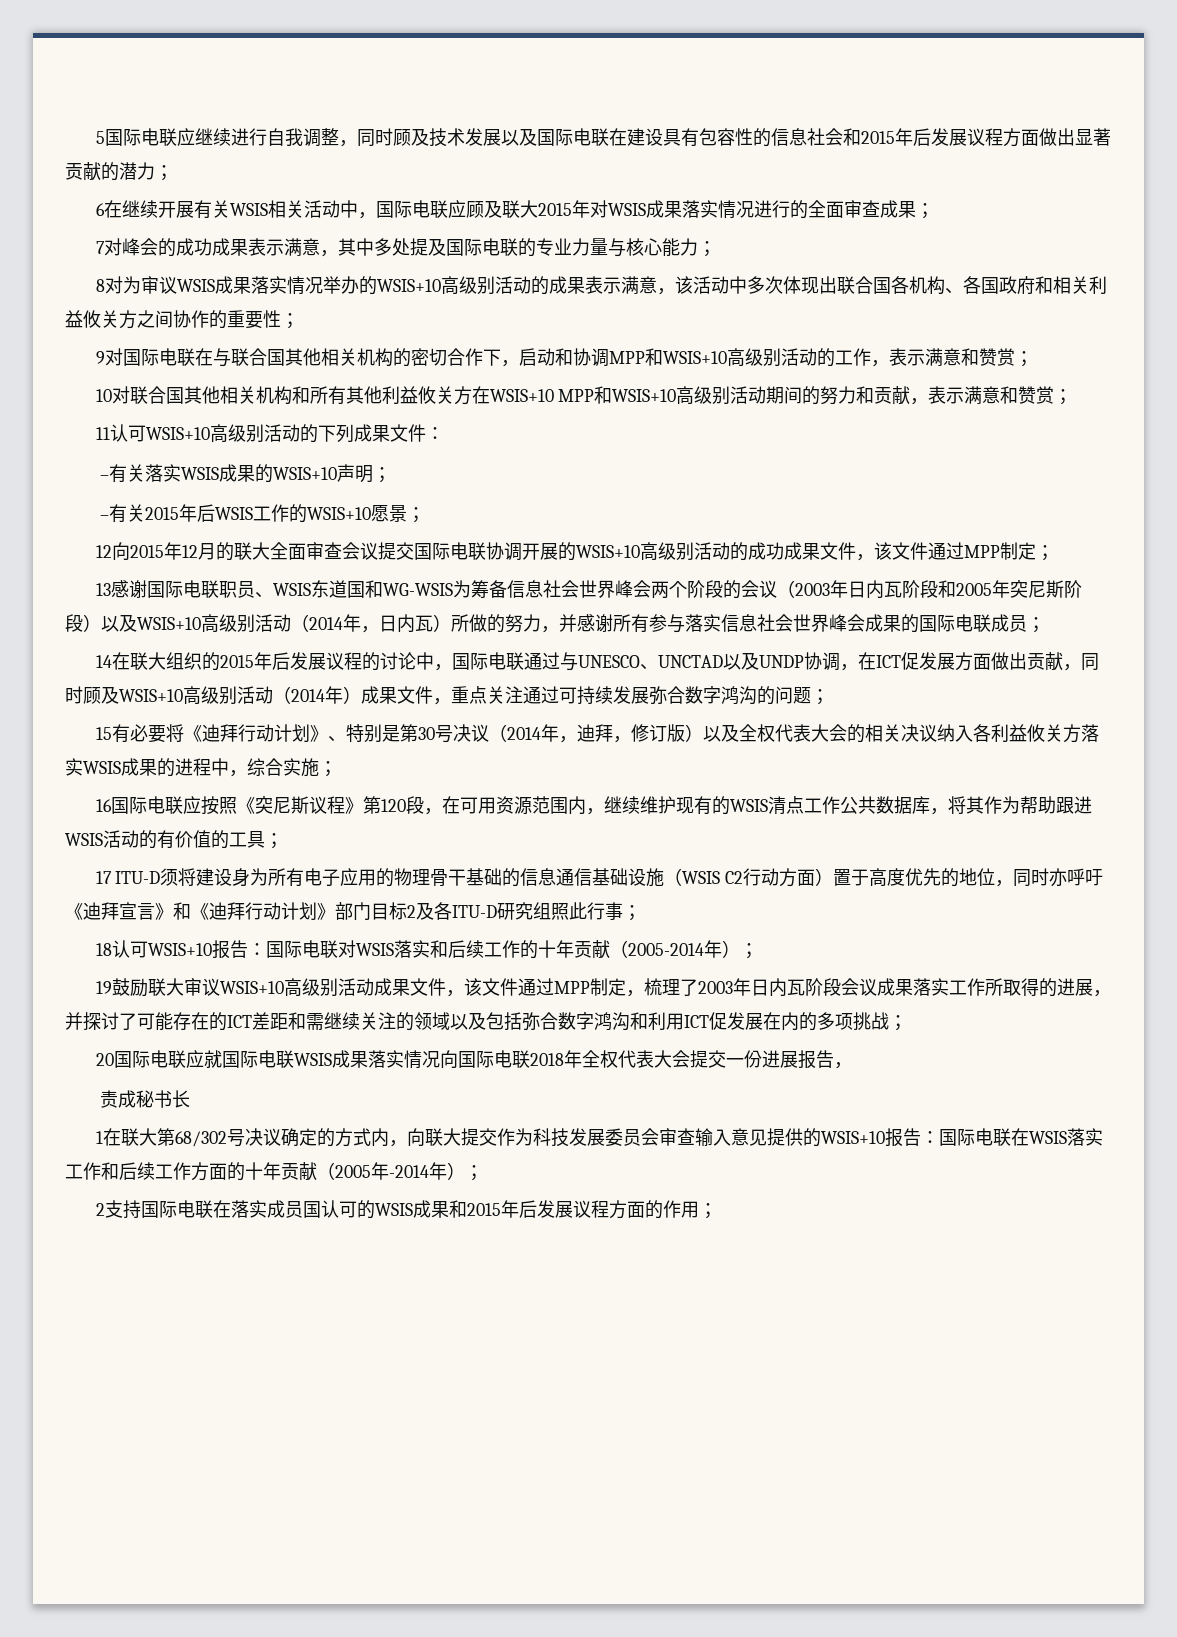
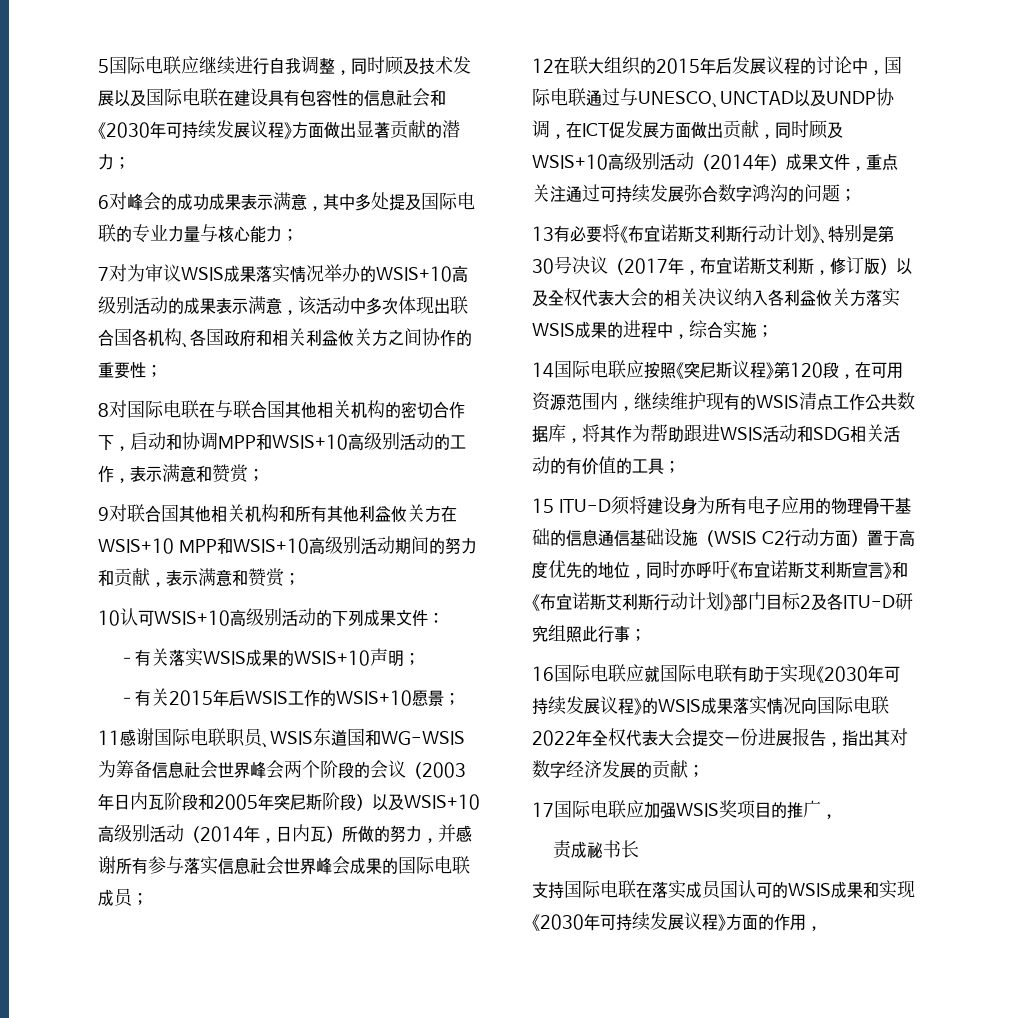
[860,128,1003,146] 2015年后发展议程 -> [98,120,292,139] 《2030年可持续发展议程》
[103,200,934,219] [95,241,105,254] 在继续开展有关WSIS相关活动中，国际电联应顾及联大2015年对WSIS成果落实情况进行的全面审查成果； // 7 -> (109, 202) none
[95,279,105,292] 8 -> [98,267,109,281] 7
[95,351,105,364] 9 -> [98,403,109,417] 8
[95,389,112,402] 10 -> [98,507,109,521] 9
[95,427,110,440] 11 -> [98,610,120,626] 10
[95,542,1054,561] [95,583,111,596] 12向2015年12月的联大全面审查会议提交国际电联协调开展的WSIS+10高级别活动的成功成果文件，该文件通过MPP制定； // 13 -> [98,730,120,745] 11
[95,655,112,668] 14 -> [532,58,554,73] 12
[95,727,112,740] 15 -> [532,226,554,241] 13
[201,724,238,742] 迪拜 -> [628,224,742,243] 布宜诺斯艾利斯
[506,724,613,743] 2014年，迪拜 -> [624,256,814,275] 2017年，布宜诺斯艾利斯
[95,799,112,812] 16 -> [532,362,554,378] 14
(139, 839) none -> [797,424,900,443] [532,456,550,474] 和SDG相关活动
[95,871,112,884] 17 -> [532,498,554,513] 15
[83,902,245,920] 迪拜宣言》和《迪拜 -> [738,560,908,579] [532,592,654,611] 布宜诺斯艾利斯宣言》和《布宜诺斯艾利斯
[95,940,758,959] [95,978,1111,997] [65,1012,907,1031] [95,1053,114,1066] 18认可WSIS+10报告：国际电联对WSIS落实和后续工作的十年贡献（2005-2014年）； // 19鼓励联大审议WSIS+10高级别活动成果文件，该文件通过MPP制定，梳理了2003年日内瓦阶段会议成果落实工作所取得的进展，并探讨了可能存在的ICT差距和需继续关注的领域以及包括弥合数字鸿沟和利用ICT促发展在内的多项挑战； // 20 -> [532,666,554,681] 16
(294, 1059) none -> [732,664,900,683] [532,696,658,715] 有助于实现《2030年可持续发展议程》的
[529,1053,564,1066] 2018 -> [532,730,576,746] 2022
[99,1090,190,1108] [95,1128,1103,1147] [65,1162,483,1181] [95,1203,105,1216] // 责成秘书长 // 1在联大第68/302号决议确定的方式内，向联大提交作为科技发展委员会审查输入意见提供的WSIS+10报告：国际电联在WSIS落实工作和后续工作方面的十年贡献（2005年-2014年）； // 2 -> [842,728,908,746] [532,760,704,779] [532,800,837,819] [553,840,640,859] 指出其对数字经济发展的贡献； // 17国际电联应加强WSIS奖项目的推广， // 责成秘书长 //
[466,1200,609,1218] 2015年后发展议程 -> [879,880,915,899] [532,912,726,931] 实现《2030年可持续发展议程》
[698,1203,717,1219] ； -> [806,926,822,931] ，

